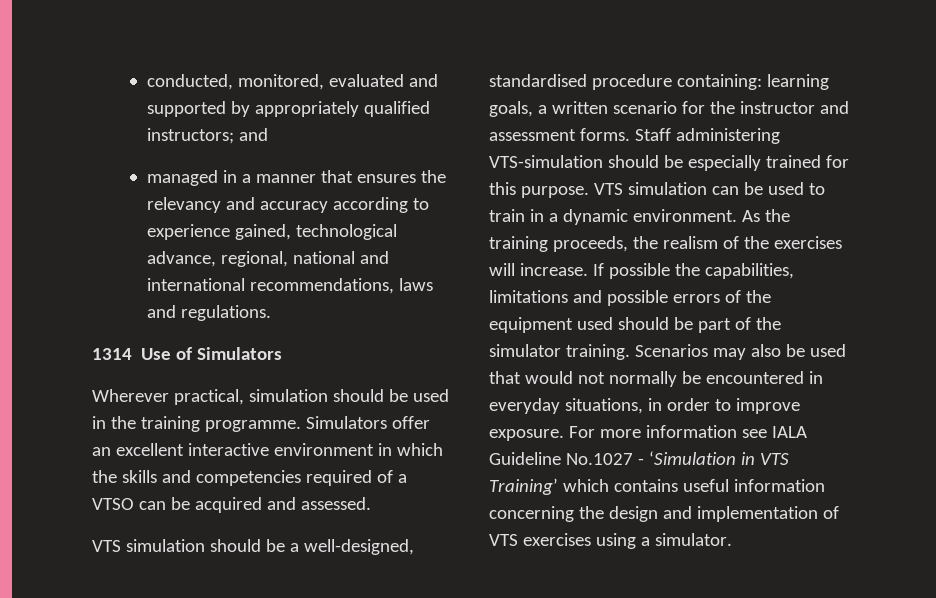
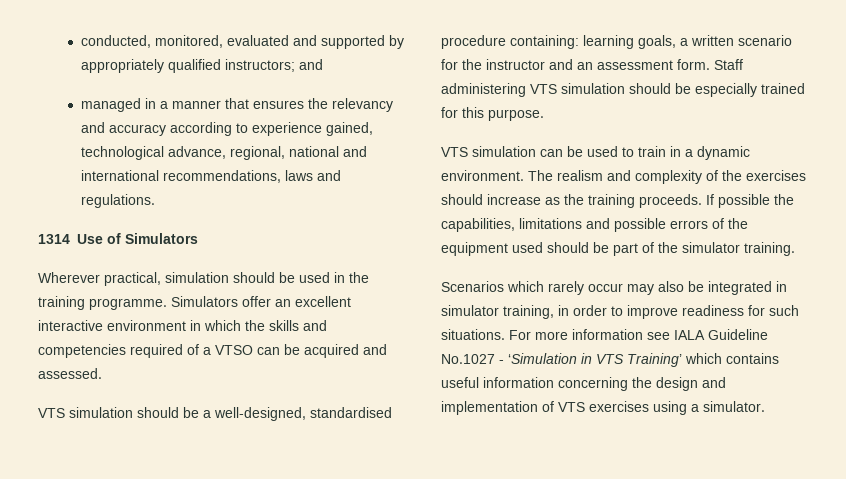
[489,128,780,144] [489,155,603,168] assessment forms. Staff administering VTS-simulation -> [577,59,743,70] [441,83,625,97] an assessment form. Staff administering VTS simulation
(589, 192) none -> (544, 115) //
[741,209,790,222] [489,236,842,252] [489,263,588,276] As the training proceeds, the realism of the exercises will increase. -> [528,170,806,184] [441,194,702,208] The realism and complexity of the exercises should increase as the training proceeds.
[634,344,846,360] [489,371,823,387] [489,398,800,414] [489,429,564,441] Scenarios may also be used that would not normally be encountered in everyday situations, in order to improve exposure. -> [441,281,787,295] [441,305,799,319] [441,329,505,340] // Scenarios which rarely occur may also be integrated in simulator training, in order to improve readiness for such situations.

